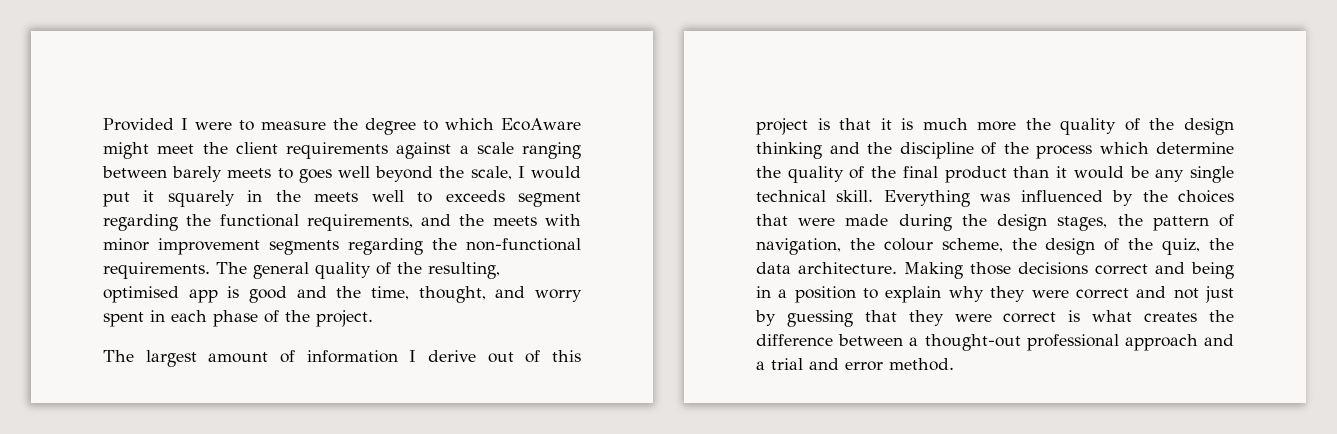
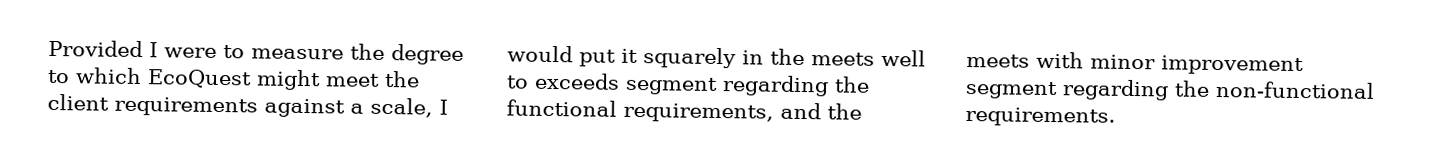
[501,118,582,131] EcoAware -> [147,69,252,89] EcoQuest
[476,142,581,159] [102,166,465,183] scale ranging between barely meets to goes well beyond the -> (364, 108) none
[269,240,339,255] segments -> [965,80,1058,100] segment
[216,262,500,279] [103,286,582,303] [103,310,373,327] [103,350,581,367] [756,118,1234,135] [756,142,1234,159] [756,166,1234,183] [756,190,1234,207] [756,214,1234,231] [756,238,1234,255] [756,262,1234,279] [756,286,1234,303] [755,310,1234,327] [756,334,1234,351] [756,358,954,371] The general quality of the resulting, optimised app is good and the time, thought, and worry spent in each phase of the project. // The largest amount of information I derive out of this project is that it is much more the quality of the design thinking and the discipline of the process which determine the quality of the final product than it would be any single technical skill. Everything was influenced by the choices that were made during the design stages, the pattern of navigation, the colour scheme, the design of the quiz, the data architecture. Making those decisions correct and being in a position to explain why they were correct and not just by guessing that they were correct is what creates the difference between a thought-out professional approach and a trial and error method. -> (1116, 116) none

